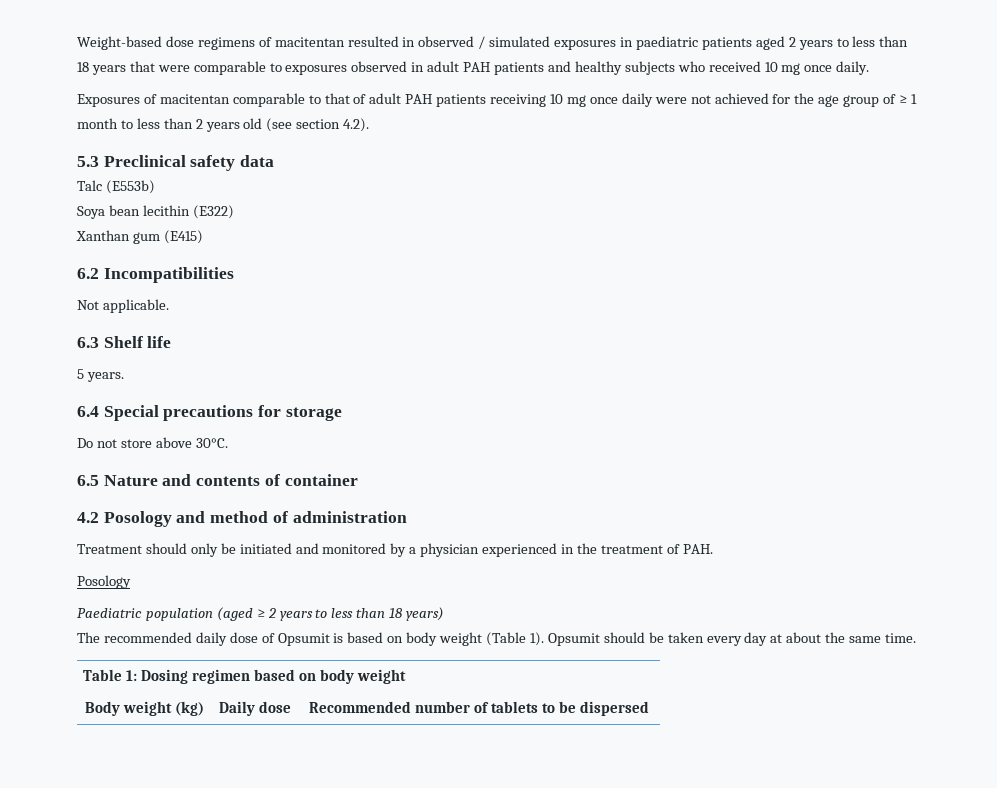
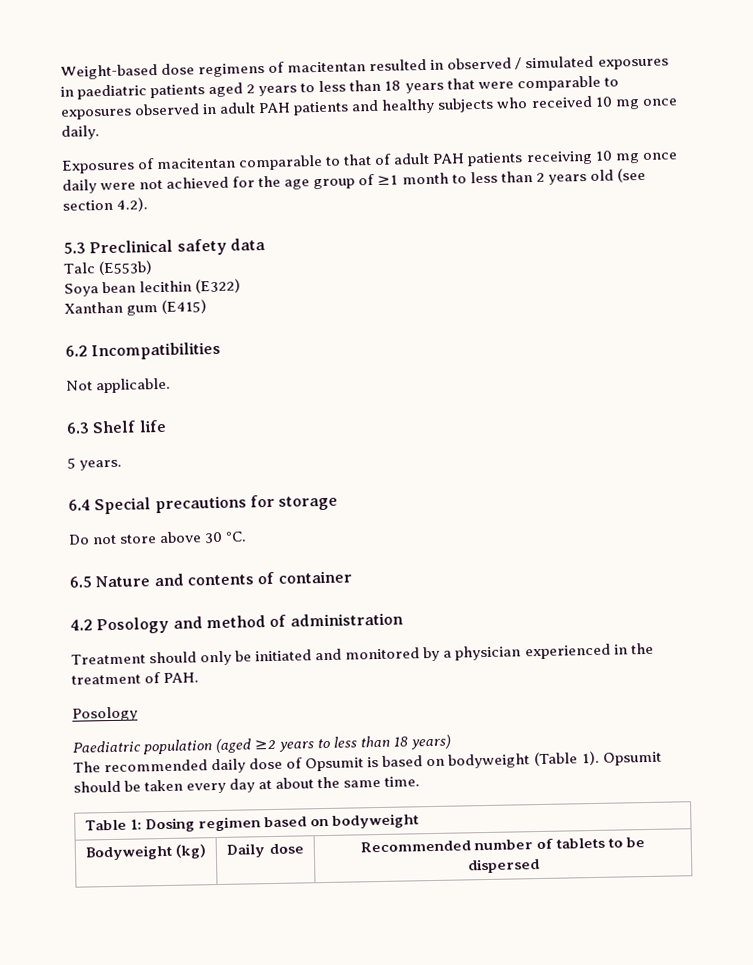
[899,94,917,104] ≥ 1 -> [377,174,399,185] ≥1
[195,438,228,448] 30°C. -> [204,531,248,544] 30 °C.
[256,608,276,618] ≥ 2 -> [254,739,277,750] ≥2
[406,632,483,646] body weight -> [448,753,531,769] bodyweight
[319,669,406,684] [85,701,172,716] body weight // Body weight -> [331,813,419,829] [84,844,172,861] bodyweight // Bodyweight

